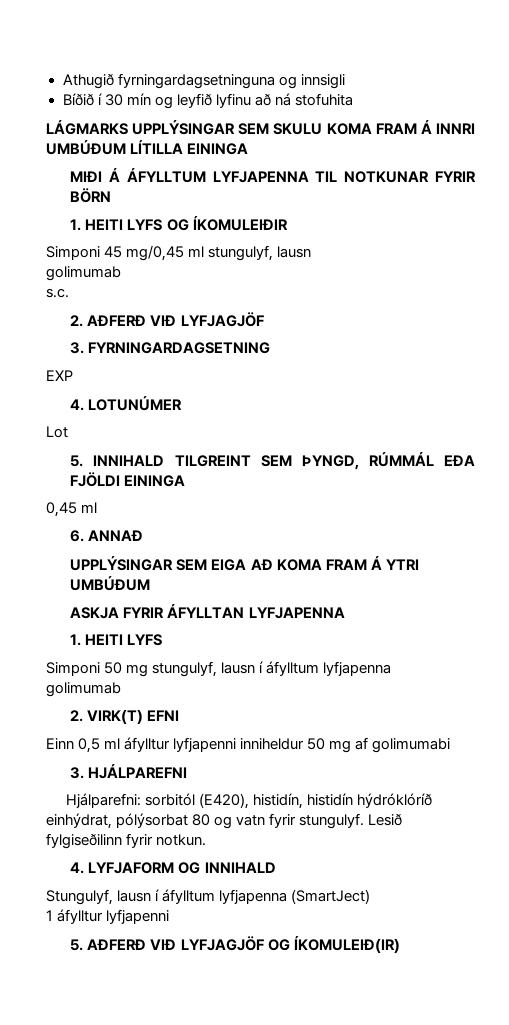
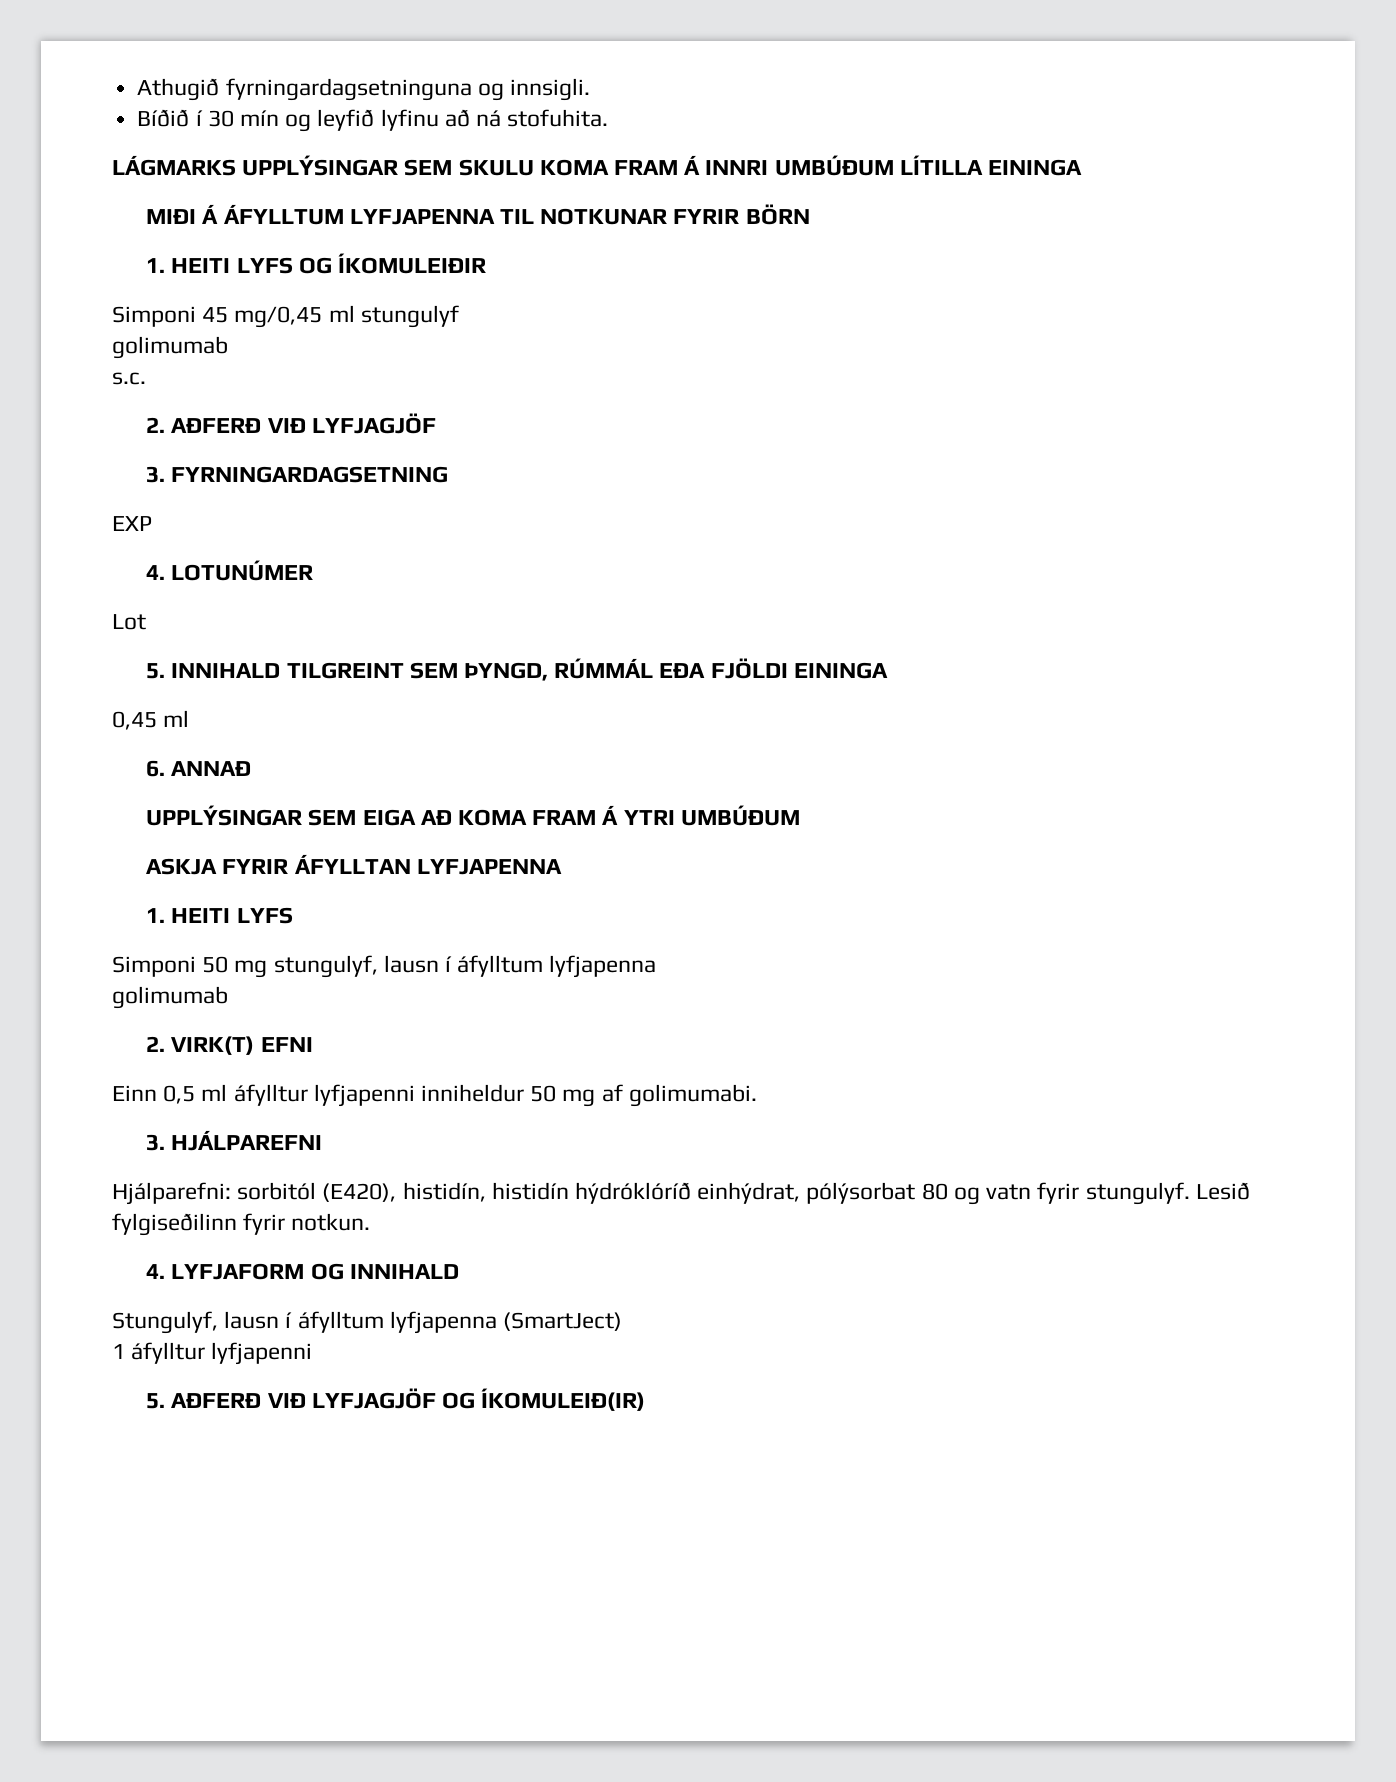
[300,74,345,89] innsigli -> [509,78,590,101] innsigli.
[294,93,353,106] stofuhita -> [507,109,609,127] stofuhita.
[208,245,312,261] stungulyf, lausn -> [360,305,459,328] stungulyf
[372,738,451,753] golimumabi -> [628,1084,757,1107] golimumabi.

